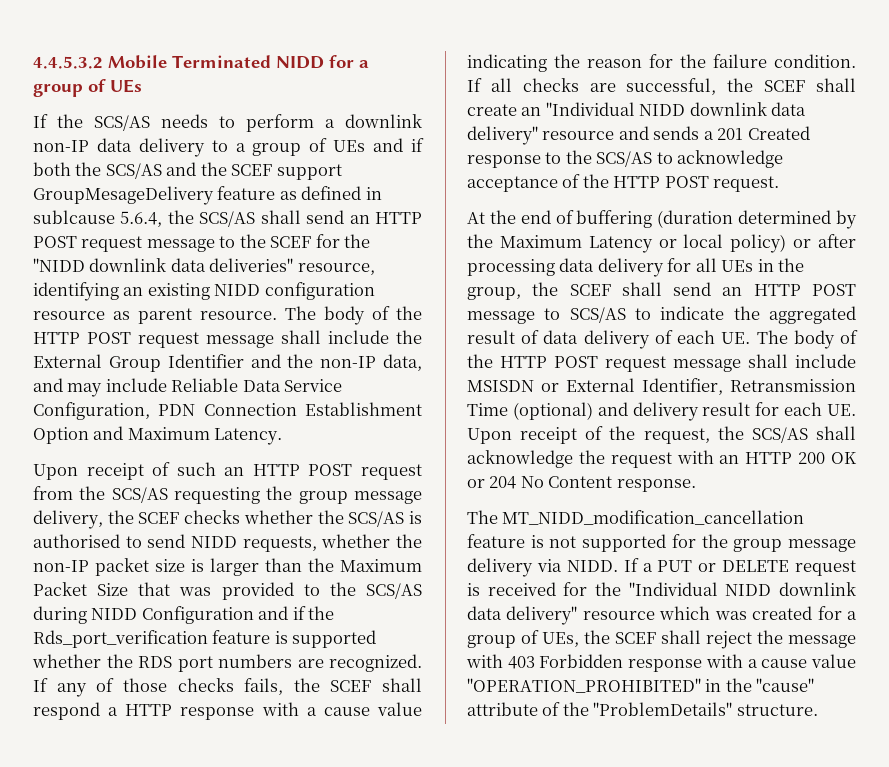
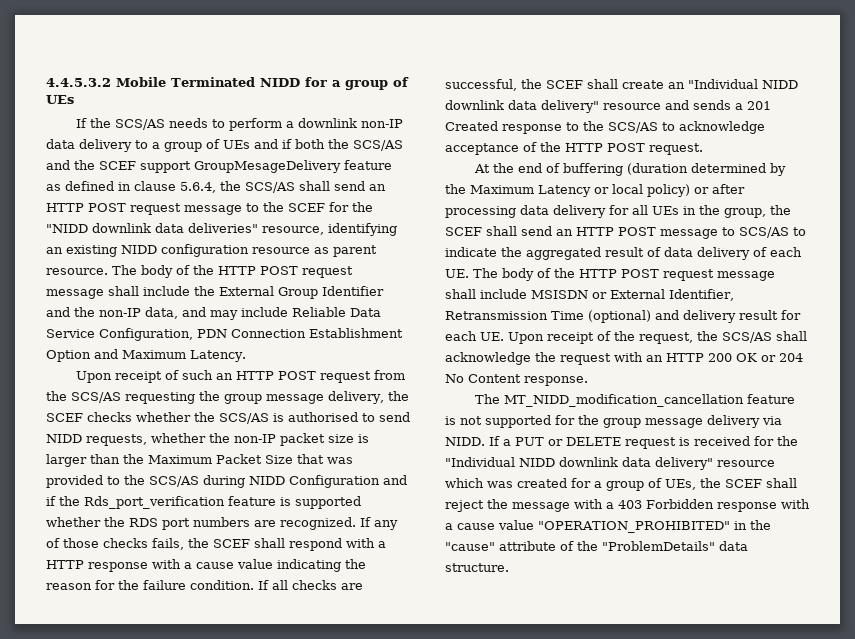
[33,210,115,224] sublcause -> [134,181,176,191] clause
(100, 711) none -> [346,538,375,548] with
(503, 661) none -> [606,502,614,509] a
(733, 709) none -> [719,541,748,551] data

